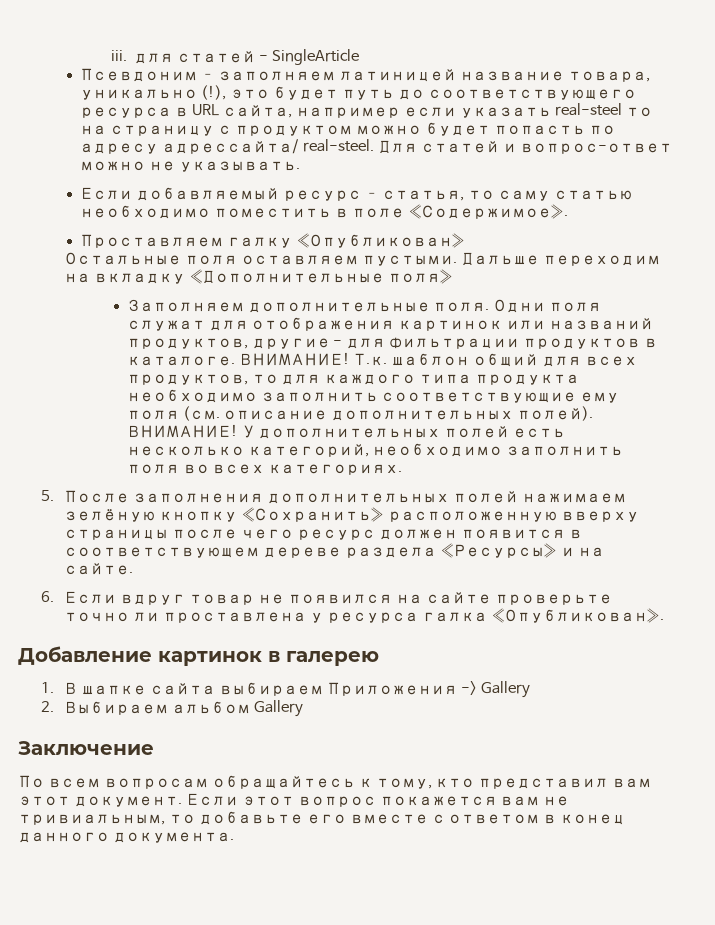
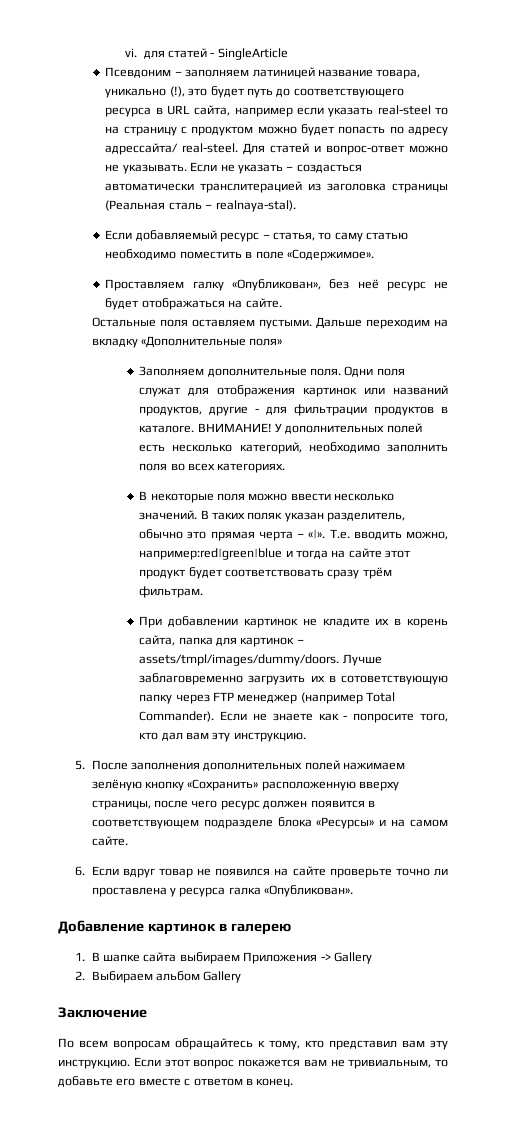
[110,50,127,61] iii. -> [125,48,138,57] vi.
(301, 166) none -> [190,162,362,174] [105,181,448,193] [105,200,296,212] Если не указать – создасться автоматически транслитерацией из заголовка страницы (Реальная сталь – realnaya-stal).
[296,233,466,248] «Опубликован» -> [231,279,448,291] [105,298,282,310] «Опубликован», без неё ресурс не будет отображаться на сайте.
[353,353,638,367] [126,374,580,385] [126,389,620,403] [126,406,594,421] [126,424,238,438] Т.к. шаблон общий для всех продуктов, то для каждого типа продукта необходимо заполнить соответствующие ему поля (см. описание дополнительных полей). ВНИМАНИЕ! -> (272, 427) none
(403, 469) none -> [139,491,395,503] [139,510,406,522] [139,529,448,541] [139,548,412,560] [139,567,392,579] [139,586,204,598] [139,616,448,628] [139,635,304,647] [139,654,382,666] [139,673,448,685] [139,692,396,704] [139,711,448,723] [139,732,306,742] // В некоторые поля можно ввести несколько значений. В таких поляк указан разделитель, обычно это прямая черта – «|». Т.е. вводить можно, например:red|green|blue и тогда на сайте этот продукт будет соответствовать сразу трём фильтрам. // При добавлении картинок не кладите их в корень сайта, папка для картинок – assets/tmpl/images/dummy/doors. Лучше заблаговременно загрузить их в сотоветствующую папку через FTP менеджер (например Total Commander). Если не знаете как - попросите того, кто дал вам эту инструкцию.
[64,529,169,540] страницы -> [91,800,151,810] страницы,
[263,547,437,558] дереве раздела -> [203,817,312,829] подразделе блока
(604, 552) none -> [410,819,448,827] самом
[18,796,182,807] этот документ. -> [430,1040,448,1050] [58,1059,130,1069] эту инструкцию.
[560,814,626,825] [18,832,234,843] конец данного документа. -> [256,1078,294,1087] конец.

